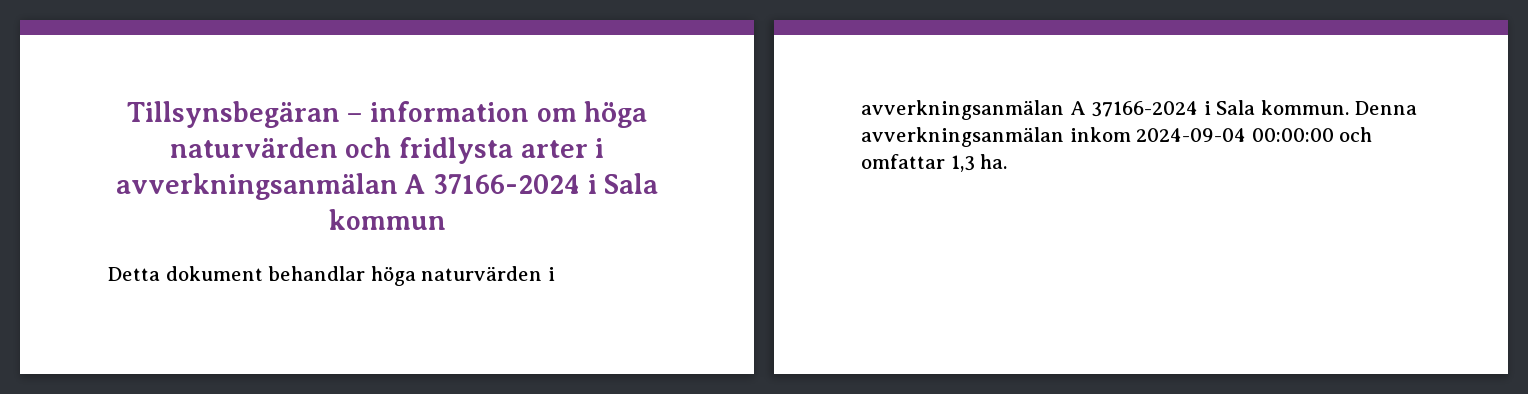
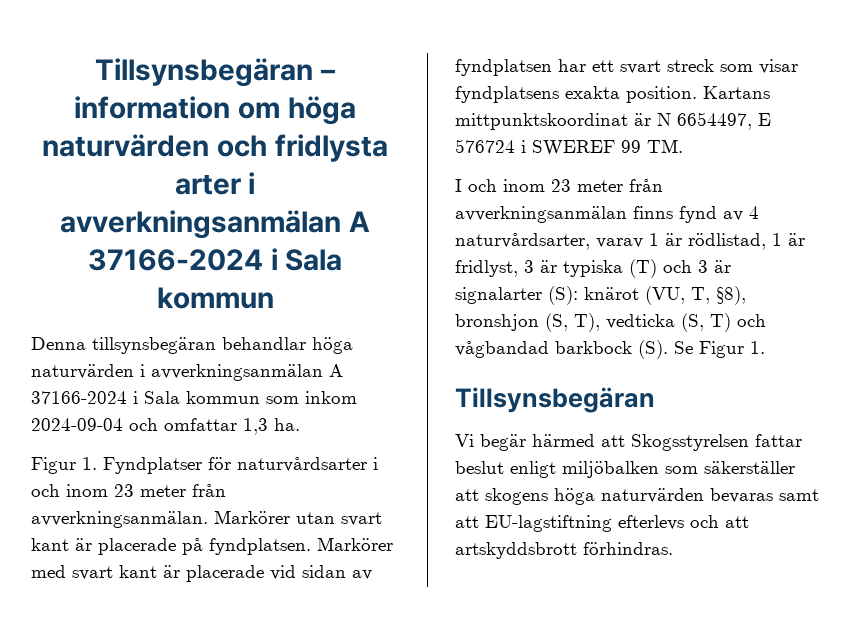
[107,266,263,281] Detta dokument -> [31,337,216,354] Denna tillsynsbegäran
[1260,100,1418,115] [861,127,1064,147] kommun. Denna avverkningsanmälan -> [186,391,299,404] kommun som
[1251,128,1334,142] 00:00:00 -> (123, 424) none
(1008, 161) none -> [31,457,378,474] [31,484,226,497] [31,510,382,528] [31,537,393,555] [31,565,372,582] [455,59,798,76] [455,86,770,103] [455,112,771,130] [455,139,683,156] [455,179,663,192] [455,206,759,223] [455,233,805,250] [455,259,731,278] [455,286,746,305] [455,313,766,332] [455,340,765,359] [455,387,655,413] [455,434,802,451] [455,461,795,478] [455,488,819,505] [455,515,749,532] [455,542,673,559] // Figur 1. Fyndplatser för naturvårdsarter i och inom 23 meter från avverkningsanmälan. Markörer utan svart kant är placerade på fyndplatsen. Markörer med svart kant är placerade vid sidan av fyndplatsen har ett svart streck som visar fyndplatsens exakta position. Kartans mittpunktskoordinat är N 6654497, E 576724 i SWEREF 99 TM. // I och inom 23 meter från avverkningsanmälan finns fynd av 4 naturvårdsarter, varav 1 är rödlistad, 1 är fridlyst, 3 är typiska (T) och 3 är signalarter (S): knärot (VU, T, §8), bronshjon (S, T), vedticka (S, T) och vågbandad barkbock (S). Se Figur 1. // Tillsynsbegäran // Vi begär härmed att Skogsstyrelsen fattar beslut enligt miljöbalken som säkerställer att skogens höga naturvärden bevaras samt att EU-lagstiftning efterlevs och att artskyddsbrott förhindras.

